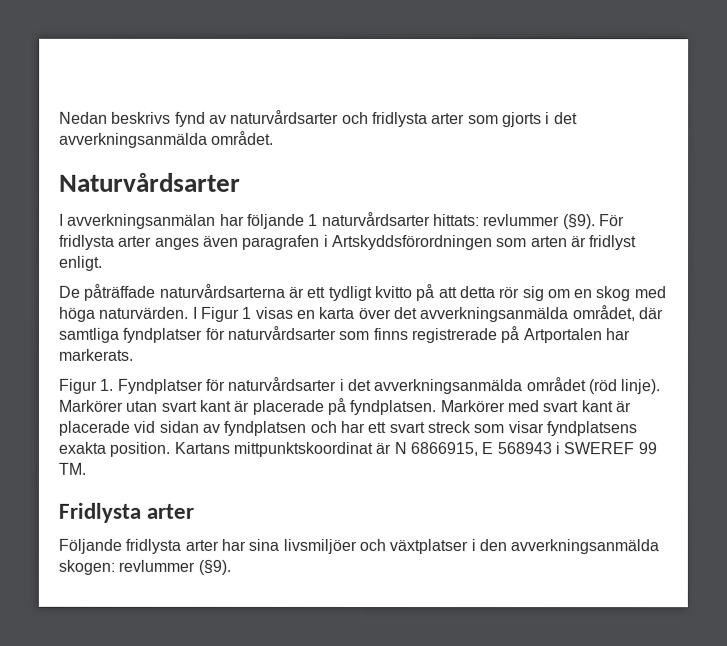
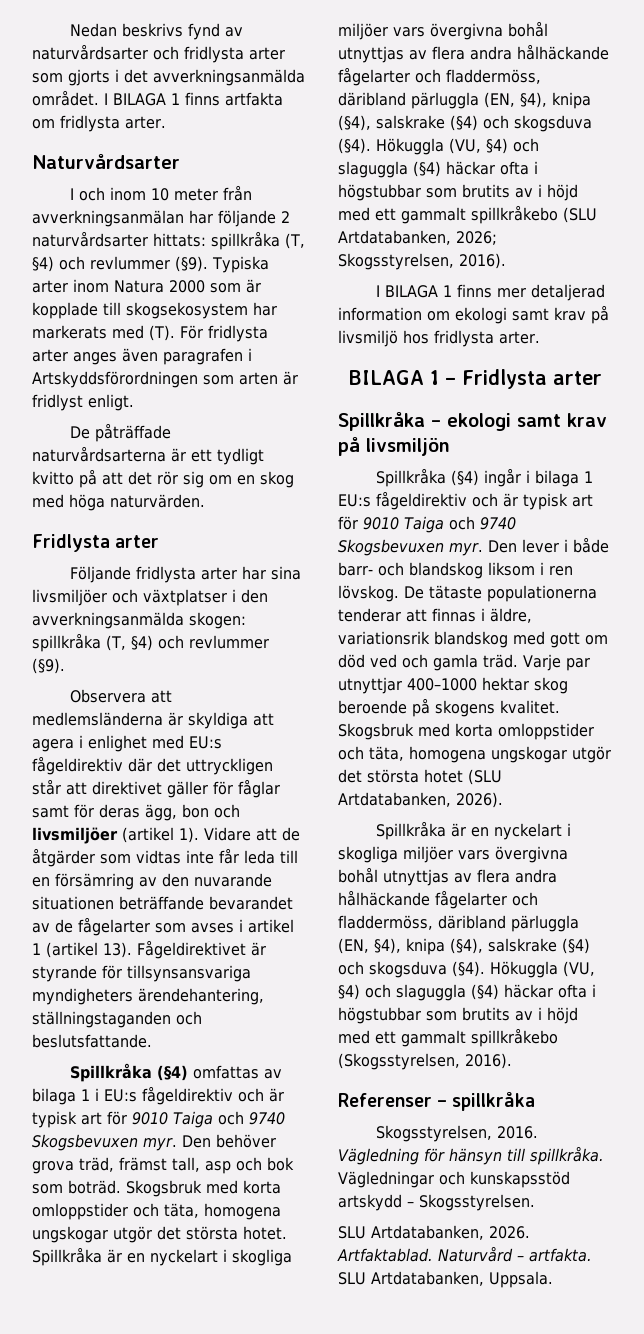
[59,172,241,192] [59,213,64,226] // Naturvårdsarter // I -> [104,92,283,106] [32,115,166,132] [32,154,180,169] [69,185,252,201] I BILAGA 1 finns artfakta om fridlysta arter. // Naturvårdsarter // I och inom 10 meter från
[308,213,319,226] 1 -> [281,211,290,223] 2
[483,214,596,230] revlummer (§9). -> [211,231,305,250] [32,256,269,273] [32,279,261,293] [32,302,277,319] [32,325,175,341] spillkråka (T, §4) och revlummer (§9). Typiska arter inom Natura 2000 som är kopplade till skogsekosystem har markerats med (T).
[459,286,496,299] detta -> [128,471,152,485] det
[192,305,664,323] [58,325,630,344] [58,348,133,361] [58,376,661,395] [58,397,631,416] [58,420,637,437] [58,441,657,458] [58,462,86,475] I Figur 1 visas en karta över det avverkningsanmälda området, där samtliga fyndplatser för naturvårdsarter som finns registrerade på Artportalen har markerats. // Figur 1. Fyndplatser för naturvårdsarter i det avverkningsanmälda området (röd linje). Markörer utan svart kant är placerade på fyndplatsen. Markörer med svart kant är placerade vid sidan av fyndplatsen och har ett svart streck som visar fyndplatsens exakta position. Kartans mittpunktskoordinat är N 6866915, E 568943 i SWEREF 99 TM. -> (205, 501) none
[118,559,231,575] revlummer (§9). -> [32,633,269,652] [32,658,65,674] [69,689,172,703] [32,712,274,729] [32,735,222,752] [32,756,273,775] [32,779,280,798] [32,804,240,821] [32,827,300,844] [32,848,298,867] [32,873,272,890] [32,896,293,910] [32,917,294,936] [32,940,266,959] [32,965,251,982] [32,988,264,1005] [32,1011,202,1028] [32,1034,152,1048] [69,1063,282,1082] [32,1086,284,1105] [32,1111,285,1128] [32,1134,276,1151] [32,1157,294,1174] [32,1180,281,1197] [32,1203,281,1220] [32,1226,287,1243] [32,1247,292,1266] [338,21,548,40] [338,44,609,63] [338,67,541,86] [338,92,591,109] [338,115,592,132] [338,138,539,155] [338,161,538,178] [338,184,578,201] [338,205,597,224] [338,230,497,245] [338,253,506,270] [375,284,605,301] [338,305,609,324] [338,330,540,347] [348,369,602,389] [338,412,607,431] [338,437,450,456] [375,468,593,487] [338,491,593,510] [338,516,516,533] [338,537,609,556] [338,562,573,579] [338,585,597,602] [338,608,532,623] [338,631,608,648] [338,654,590,671] [338,677,568,694] [338,698,560,717] [338,723,594,740] [338,746,611,763] [338,769,502,785] [338,792,503,808] [375,821,571,840] [338,846,568,863] [338,867,557,886] [338,890,538,909] [338,915,579,932] [338,938,590,955] [338,961,595,978] [338,984,596,1001] [338,1007,578,1024] [338,1028,558,1047] [338,1053,512,1070] [338,1092,536,1111] [375,1125,538,1142] [338,1146,604,1165] [338,1171,570,1188] [338,1194,535,1211] [338,1225,530,1240] [337,1246,592,1262] [338,1271,553,1288] spillkråka (T, §4) och revlummer (§9). // Observera att medlemsländerna är skyldiga att agera i enlighet med EU:s fågeldirektiv där det uttryckligen står att direktivet gäller för fåglar samt för deras ägg, bon och livsmiljöer (artikel 1). Vidare att de åtgärder som vidtas inte får leda till en försämring av den nuvarande situationen beträffande bevarandet av de fågelarter som avses i artikel 1 (artikel 13). Fågeldirektivet är styrande för tillsynsansvariga myndigheters ärendehantering, ställningstaganden och beslutsfattande. // Spillkråka (§4) omfattas av bilaga 1 i EU:s fågeldirektiv och är typisk art för 9010 Taiga och 9740 Skogsbevuxen myr. Den behöver grova träd, främst tall, asp och bok som boträd. Skogsbruk med korta omloppstider och täta, homogena ungskogar utgör det största hotet. Spillkråka är en nyckelart i skogliga miljöer vars övergivna bohål utnyttjas av flera andra hålhäckande fågelarter och fladdermöss, däribland pärluggla (EN, §4), knipa (§4), salskrake (§4) och skogsduva (§4). Hökuggla (VU, §4) och slaguggla (§4) häckar ofta i högstubbar som brutits av i höjd med ett gammalt spillkråkebo (SLU Artdatabanken, 2026; Skogsstyrelsen, 2016). // I BILAGA 1 finns mer detaljerad information om ekologi samt krav på livsmiljö hos fridlysta arter. // BILAGA 1 – Fridlysta arter // Spillkråka – ekologi samt krav på livsmiljön // Spillkråka (§4) ingår i bilaga 1 EU:s fågeldirektiv och är typisk art för 9010 Taiga och 9740 Skogsbevuxen myr. Den lever i både barr- och blandskog liksom i ren lövskog. De tätaste populationerna tenderar att finnas i äldre, variationsrik blandskog med gott om död ved och gamla träd. Varje par utnyttjar 400–1000 hektar skog beroende på skogens kvalitet. Skogsbruk med korta omloppstider och täta, homogena ungskogar utgör det största hotet (SLU Artdatabanken, 2026). // Spillkråka är en nyckelart i skogliga miljöer vars övergivna bohål utnyttjas av flera andra hålhäckande fågelarter och fladdermöss, däribland pärluggla (EN, §4), knipa (§4), salskrake (§4) och skogsduva (§4). Hökuggla (VU, §4) och slaguggla (§4) häckar ofta i högstubbar som brutits av i höjd med ett gammalt spillkråkebo (Skogsstyrelsen, 2016). // Referenser – spillkråka // Skogsstyrelsen, 2016. Vägledning för hänsyn till spillkråka. Vägledningar och kunskapsstöd artskydd – Skogsstyrelsen. // SLU Artdatabanken, 2026. Artfaktablad. Naturvård – artfakta. SLU Artdatabanken, Uppsala.

